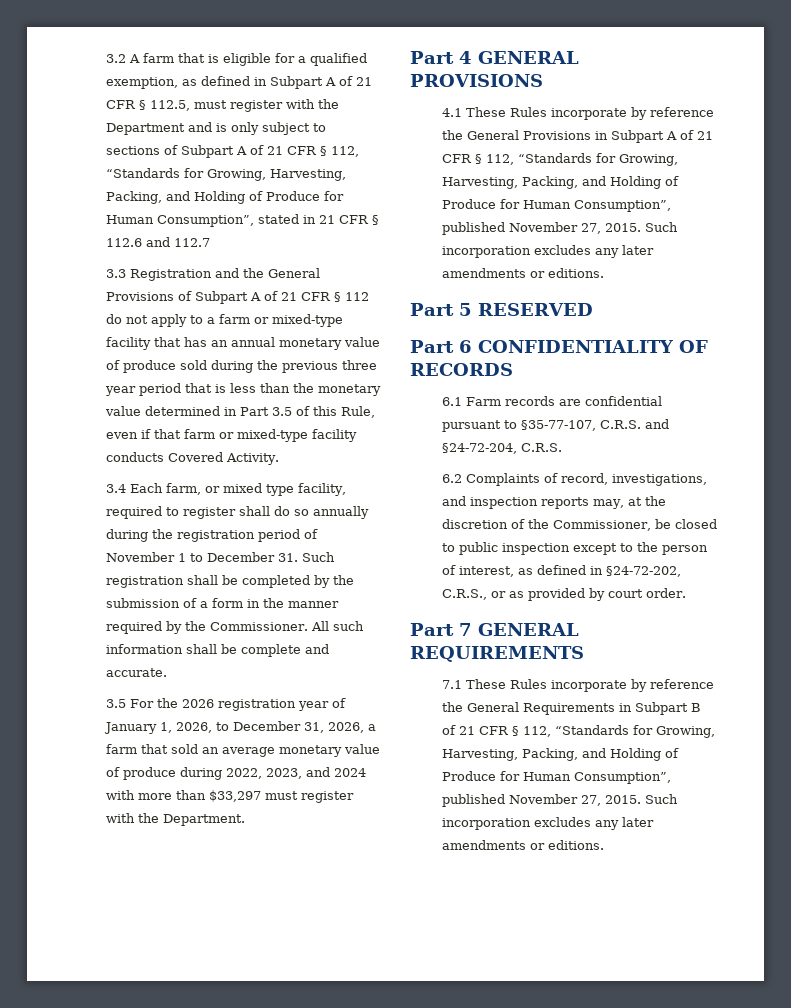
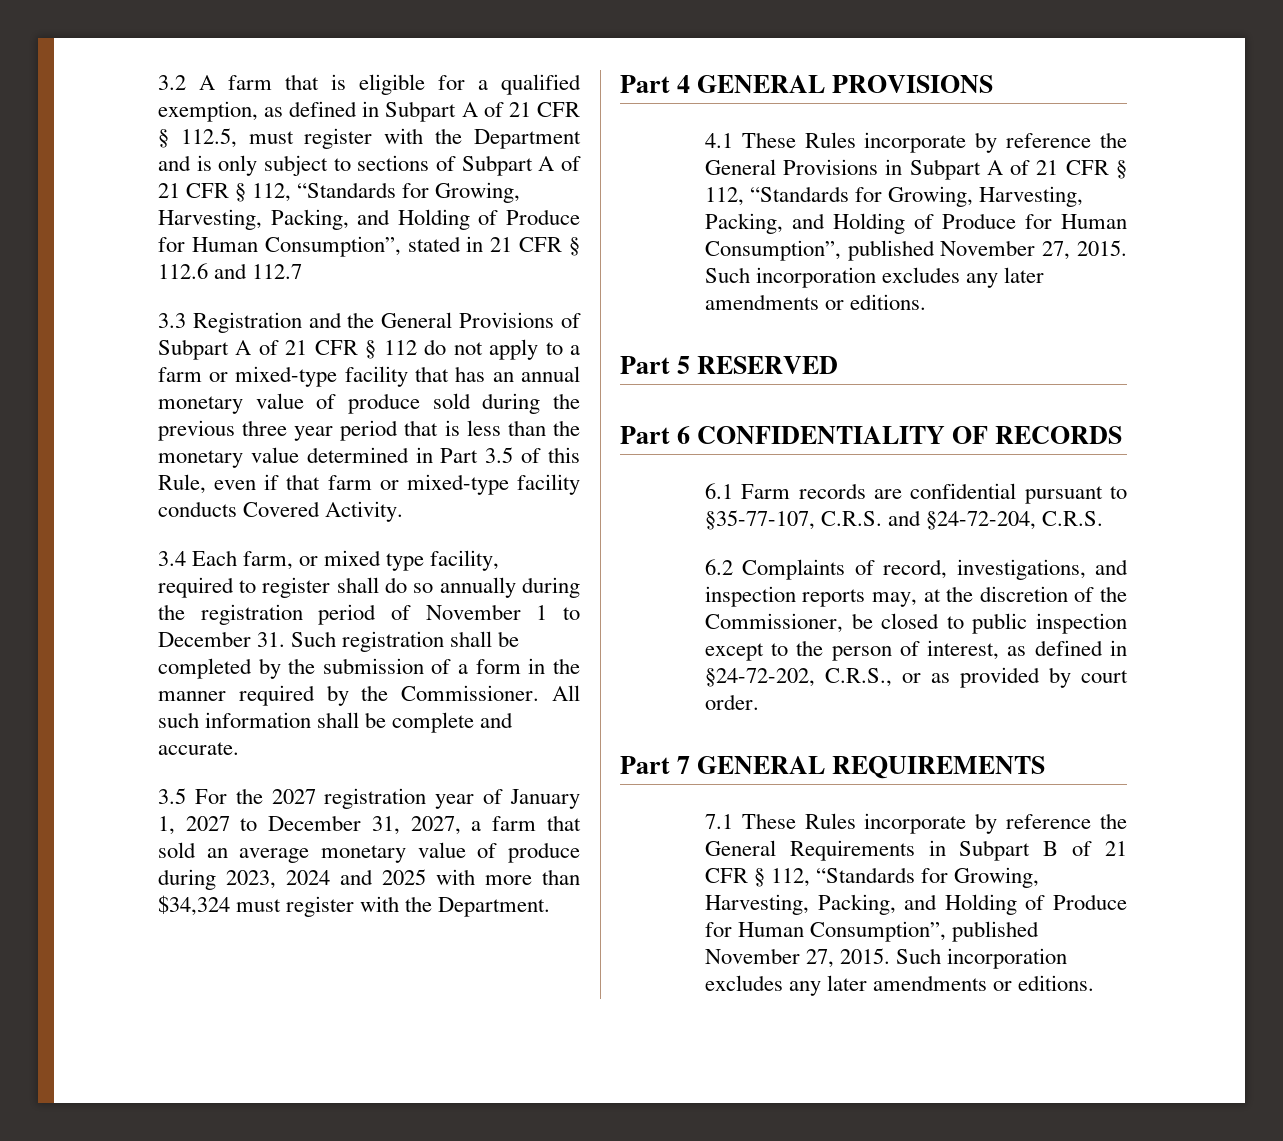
[181,699,214,708] 2026 -> [271,789,316,804] 2027
[175,722,212,733] 2026, -> [185,816,230,831] 2027
[327,722,364,733] 2026, -> [410,816,461,835] 2027,
[225,767,366,779] 2022, 2023, and 2024 -> [225,869,426,889] 2023, 2024 and 2025
[208,790,261,802] $33,297 -> [157,895,230,916] $34,324

